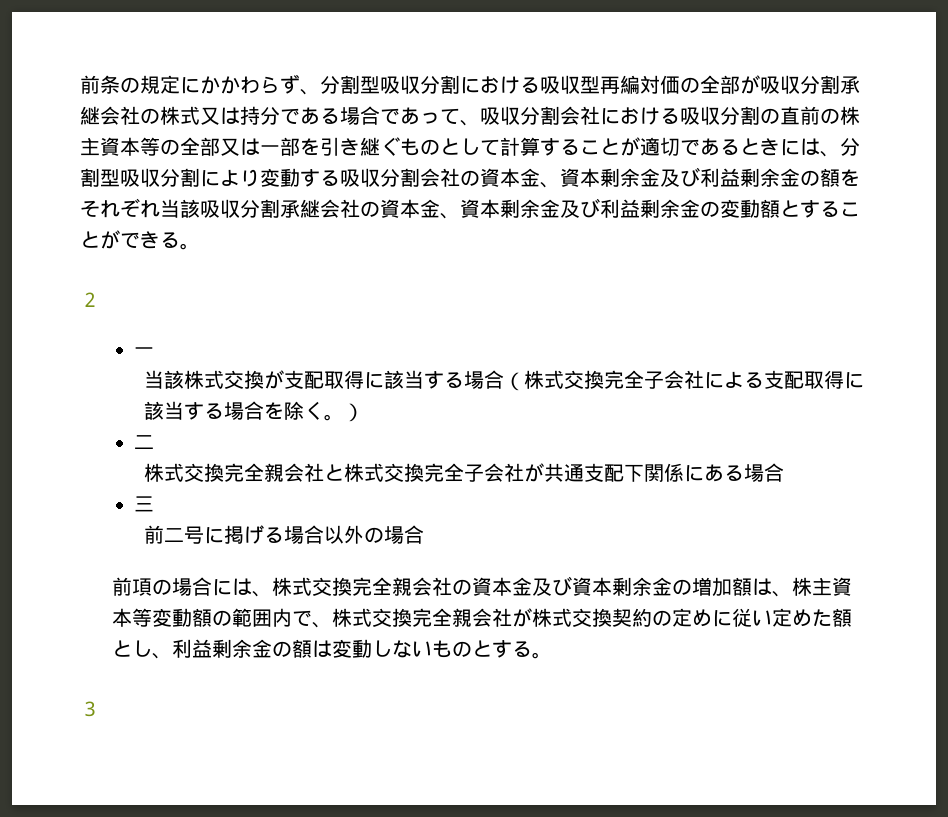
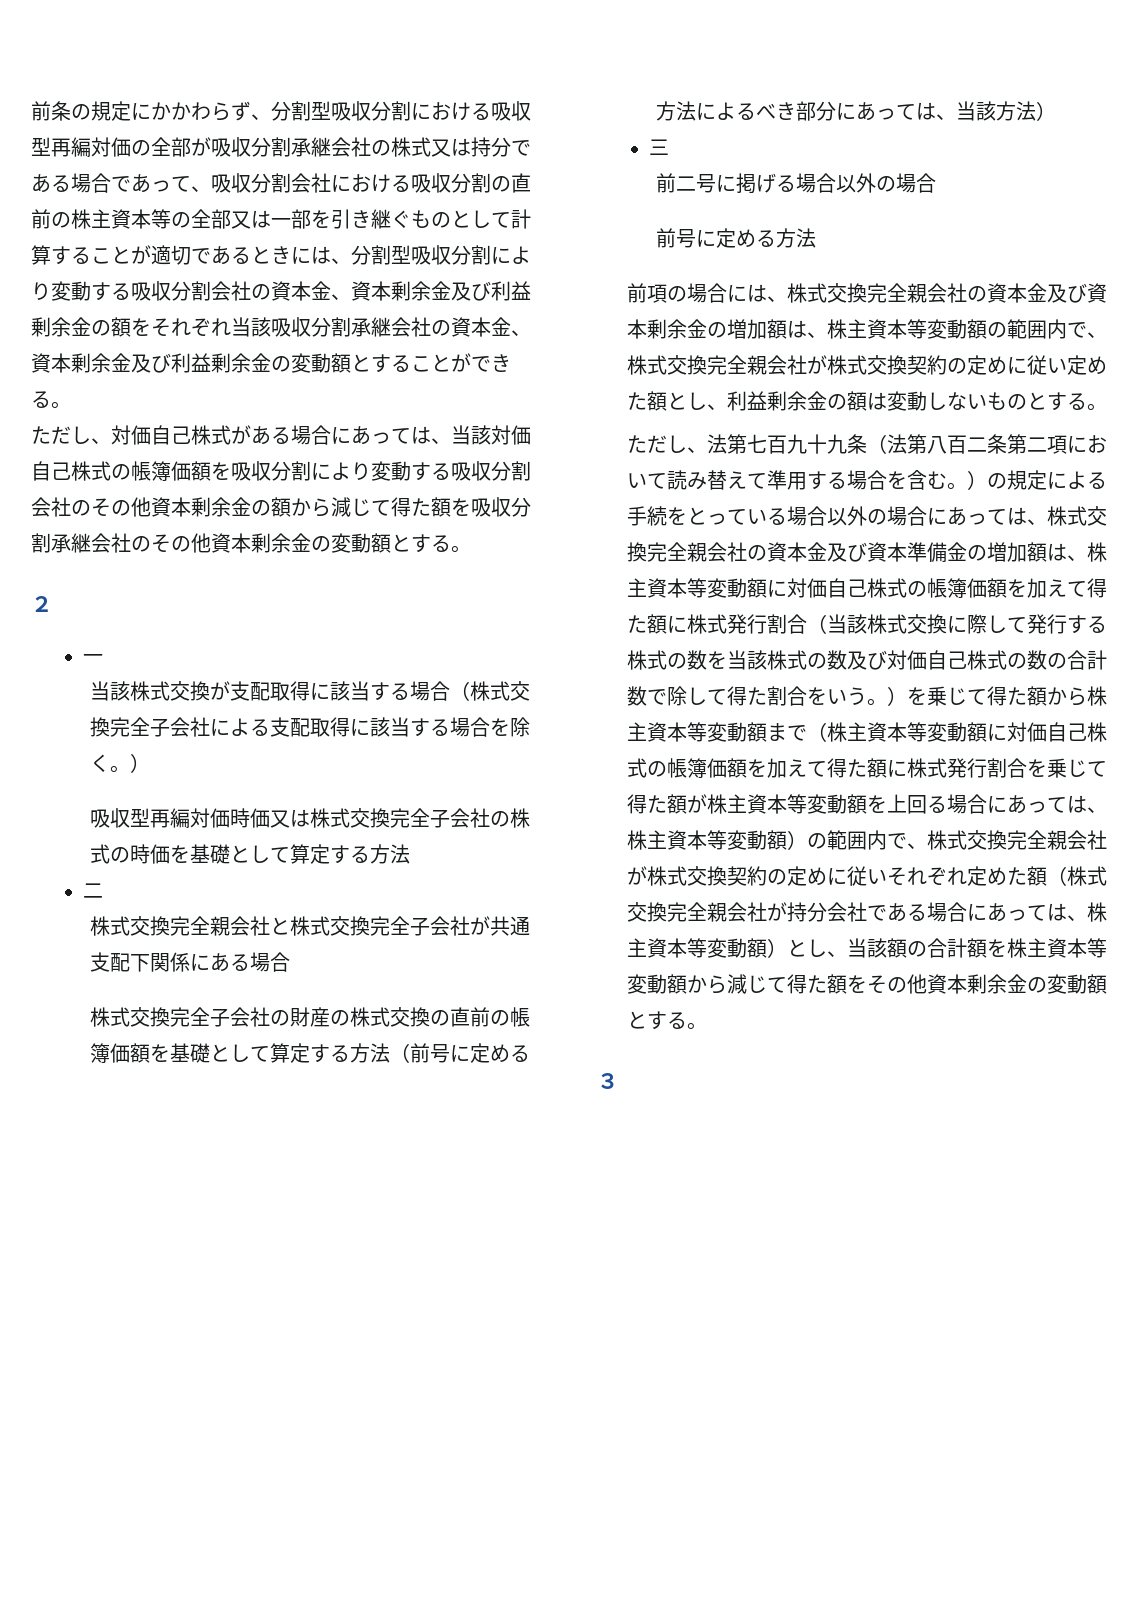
(200, 246) none -> [31,425,531,445] [31,461,531,481] [31,497,531,517] [31,533,471,553] // ただし、対価自己株式がある場合にあっては、当該対価自己株式の帳簿価額を吸収分割により変動する吸収分割会社のその他資本剰余金の額から減じて得た額を吸収分割承継会社のその他資本剰余金の変動額とする。
(365, 412) none -> [90,808,531,828] [90,844,411,864] // 吸収型再編対価時価又は株式交換完全子会社の株式の時価を基礎として算定する方法
(785, 472) none -> [90,1007,531,1027] [90,1043,531,1063] [656,101,1057,121] // 株式交換完全子会社の財産の株式交換の直前の帳簿価額を基礎として算定する方法（前号に定める方法によるべき部分にあっては、当該方法）
(425, 534) none -> [656,228,817,248] // 前号に定める方法
(553, 655) none -> [626,434,1107,454] [626,470,1107,490] [626,506,1107,526] [626,542,1107,563] [626,578,1107,598] [626,614,1107,634] [626,650,1107,670] [626,686,1107,706] [626,722,1107,742] [626,758,1107,778] [626,794,1107,814] [626,830,1107,850] [626,866,1107,886] [626,902,1107,922] [626,938,1107,958] [626,974,1107,994] [626,1011,707,1030] // ただし、法第七百九十九条（法第八百二条第二項において読み替えて準用する場合を含む。）の規定による手続をとっている場合以外の場合にあっては、株式交換完全親会社の資本金及び資本準備金の増加額は、株主資本等変動額に対価自己株式の帳簿価額を加えて得た額に株式発行割合（当該株式交換に際して発行する株式の数を当該株式の数及び対価自己株式の数の合計数で除して得た割合をいう。）を乗じて得た額から株主資本等変動額まで（株主資本等変動額に対価自己株式の帳簿価額を加えて得た額に株式発行割合を乗じて得た額が株主資本等変動額を上回る場合にあっては、株主資本等変動額）の範囲内で、株式交換完全親会社が株式交換契約の定めに従いそれぞれ定めた額（株式交換完全親会社が持分会社である場合にあっては、株主資本等変動額）とし、当該額の合計額を株主資本等変動額から減じて得た額をその他資本剰余金の変動額とする。

